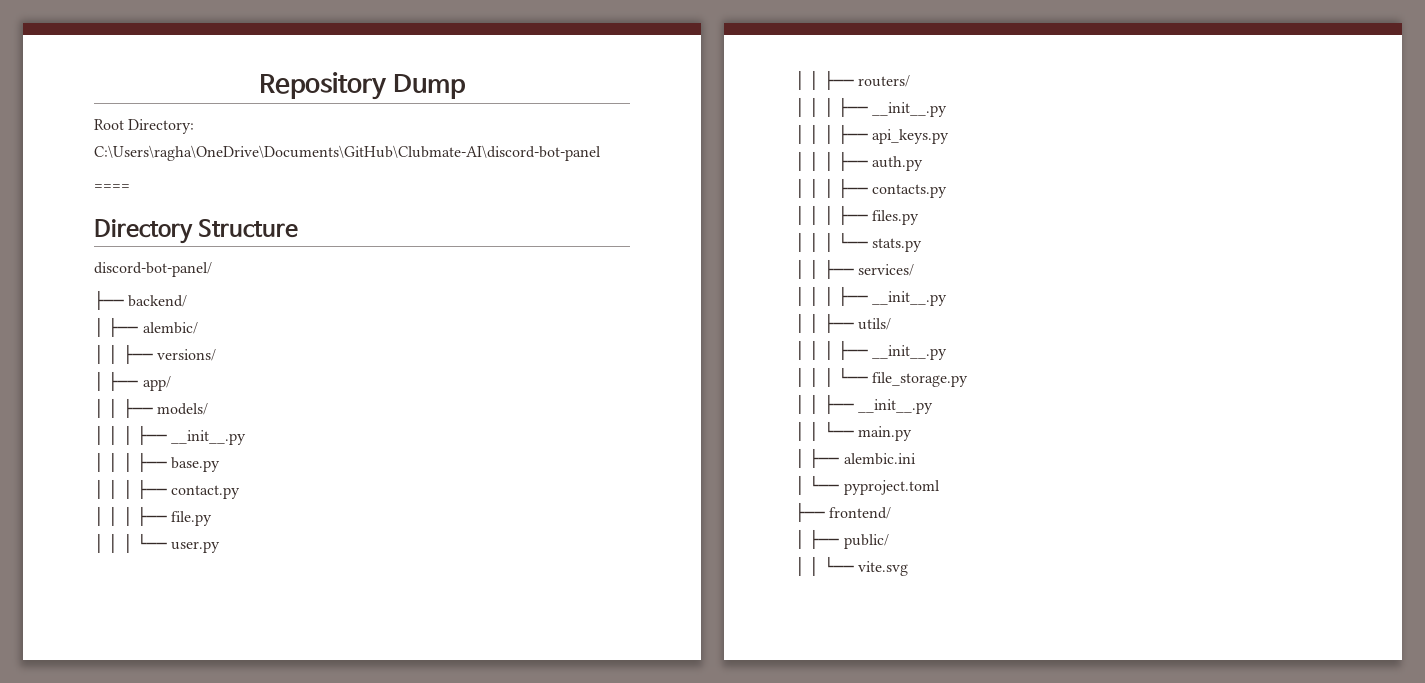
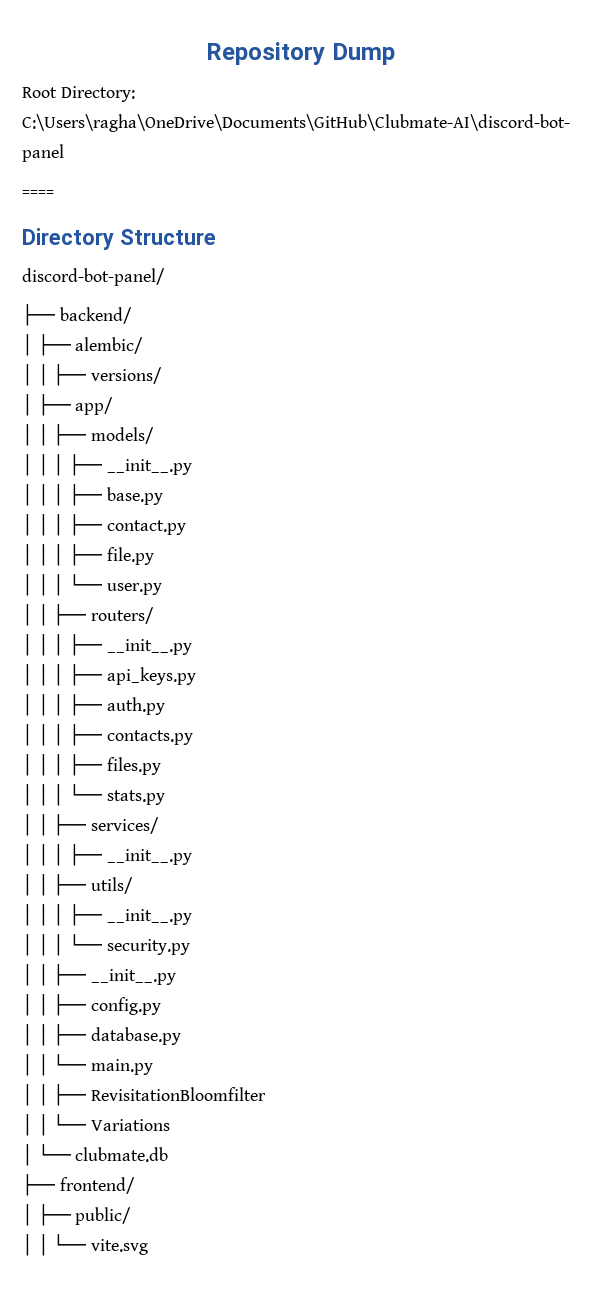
[872,372,969,387] [795,394,933,414] file_storage.py // │ │ ├── __init__.py -> [106,939,190,955] [22,964,177,986] [22,994,162,1016] [22,1024,182,1046] security.py // │ │ ├── __init__.py // │ │ ├── config.py // │ │ ├── database.py
[809,448,916,468] [795,475,940,495] ├── alembic.ini // │ └── pyproject.toml -> [37,1084,267,1106] [22,1114,171,1136] [22,1144,169,1166] │ ├── RevisitationBloomfilter // │ │ └── Variations // │ └── clubmate.db

